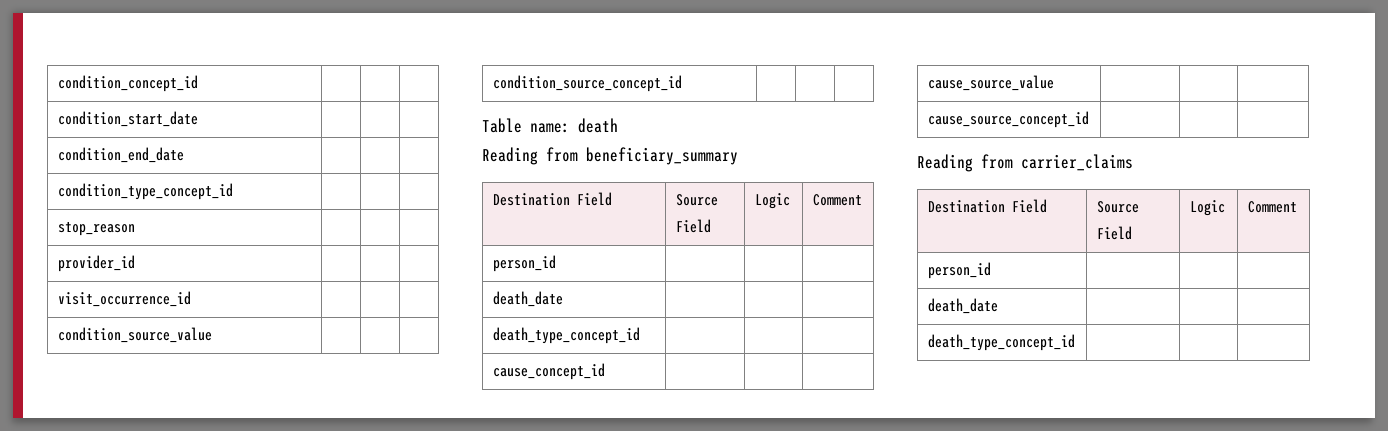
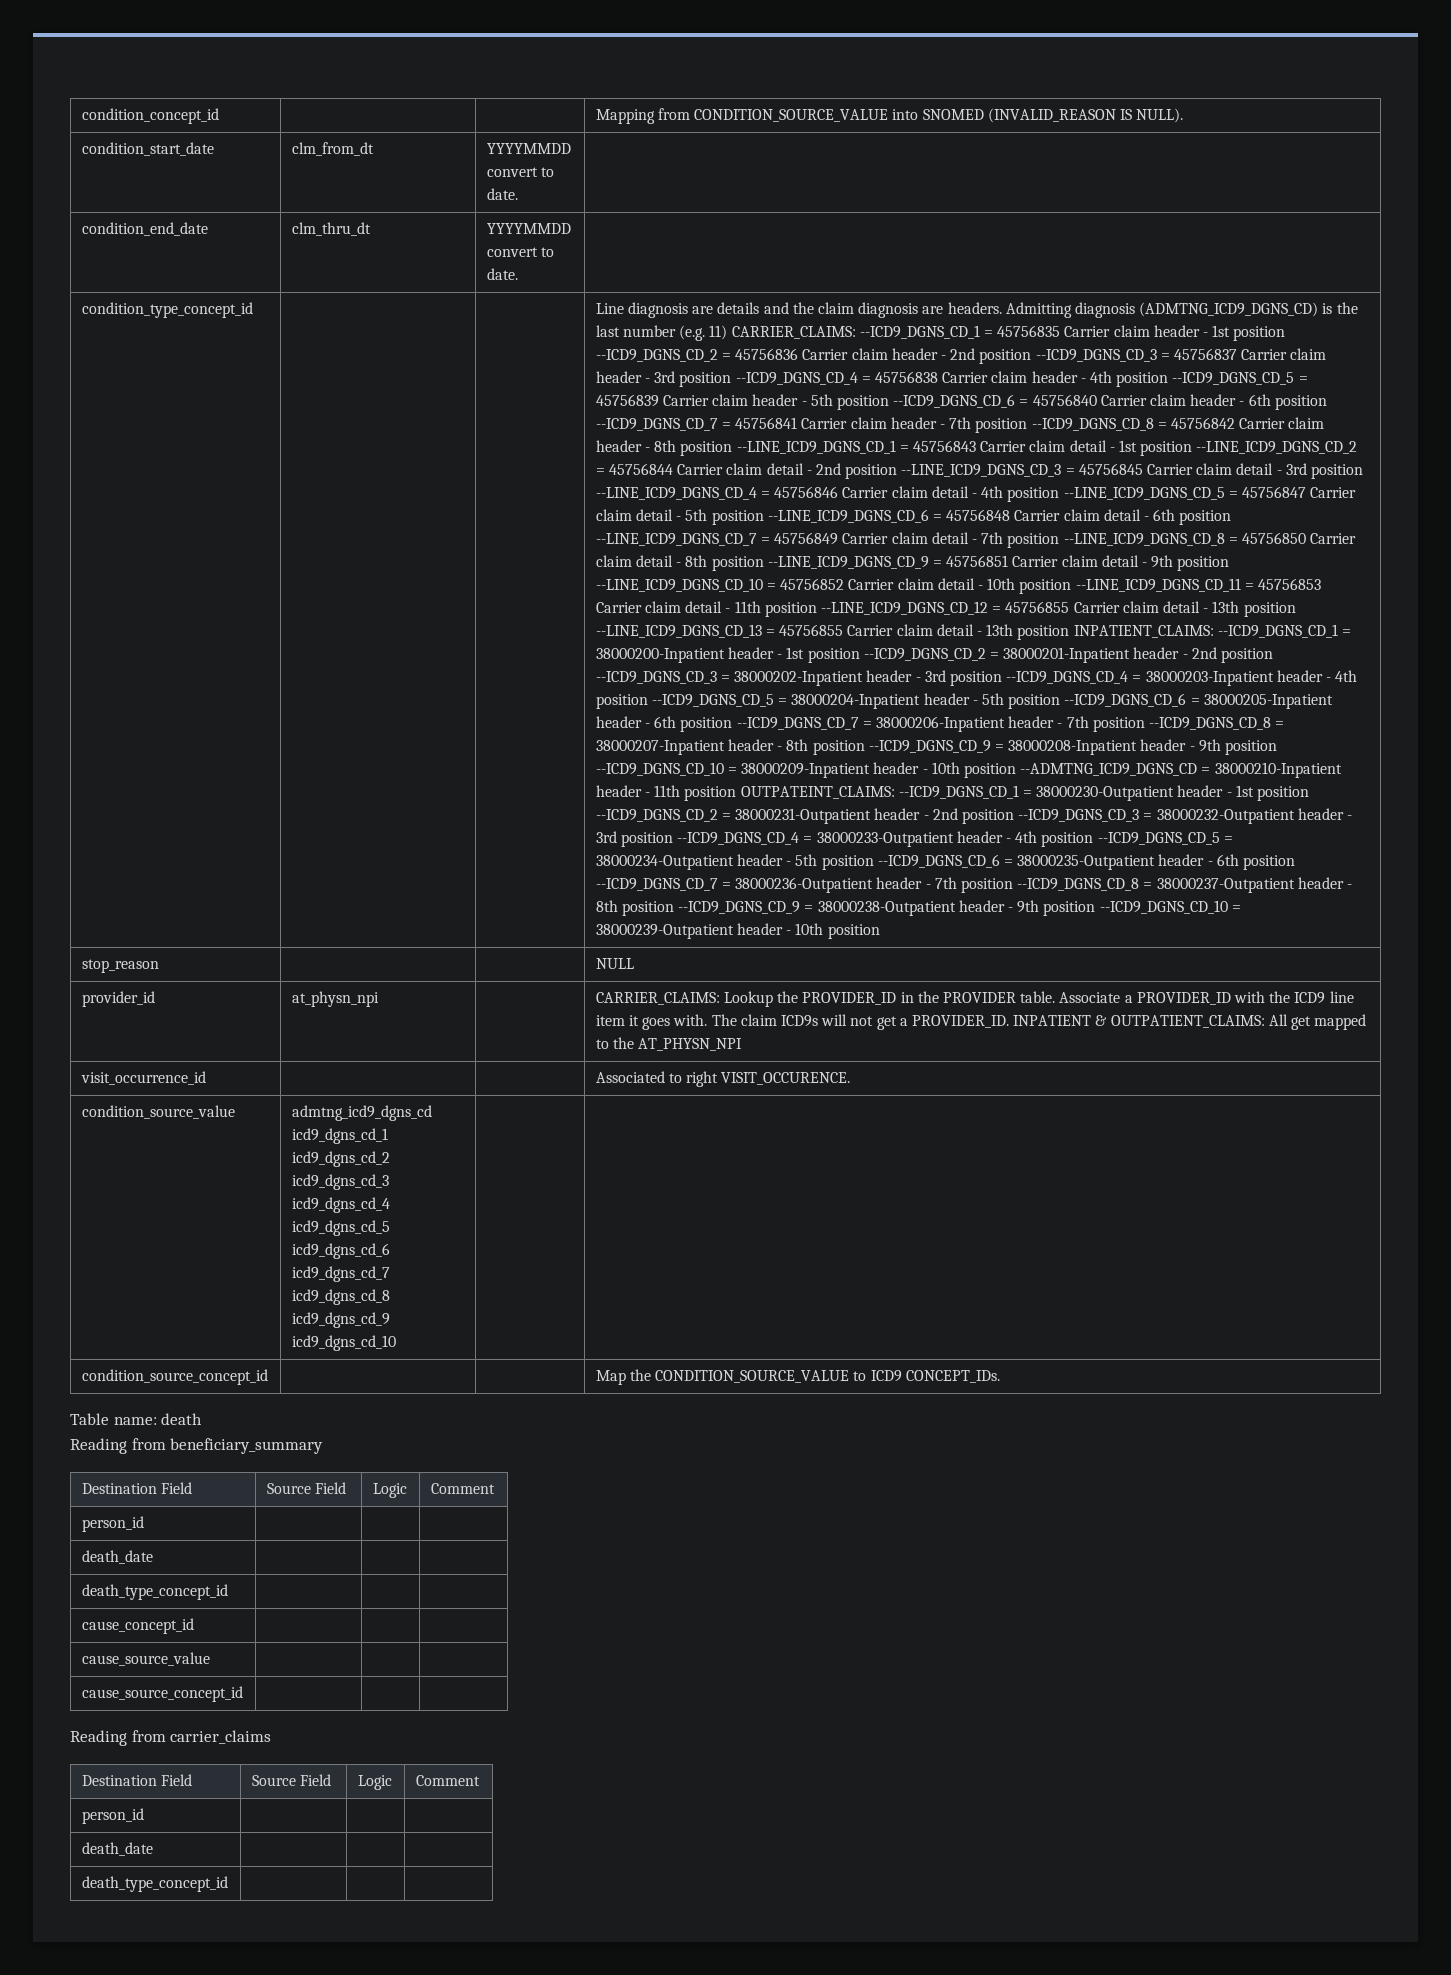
[57,111,198,127] [57,147,184,163] [57,183,233,200] // condition_start_date | | | // condition_end_date | | | // condition_type_concept_id | | | -> [595,108,1184,124] [81,142,214,156] [291,142,374,156] [486,143,571,154] [486,167,555,177] [486,188,518,200] [81,222,208,236] [291,222,371,236] [486,223,571,234] [486,247,555,257] [486,268,518,280] [81,302,253,318] [595,302,1358,318] [595,325,1286,341] [595,348,1327,364] [595,371,1308,387] [595,394,1327,410] [595,417,1325,433] [595,440,1358,456] [595,463,1363,479] [595,486,1357,502] [595,509,1232,525] [595,532,1357,548] [595,555,1230,571] [595,578,1321,594] [595,601,1296,617] [595,624,1351,640] [595,647,1273,663] [595,670,1358,686] [595,693,1333,709] [595,716,1285,732] [595,739,1277,755] [595,762,1342,778] [595,785,1309,801] [595,808,1352,824] [595,831,1233,847] [595,854,1295,870] [595,877,1352,893] [595,900,1241,916] [595,923,880,939] Mapping from CONDITION_SOURCE_VALUE into SNOMED (INVALID_REASON IS NULL). // condition_start_date | clm_from_dt | YYYYMMDD convert to date. | // condition_end_date | clm_thru_dt | YYYYMMDD convert to date. | // condition_type_concept_id | | | Line diagnosis are details and the claim diagnosis are headers. Admitting diagnosis (ADMTNG_ICD9_DGNS_CD) is the last number (e.g. 11) CARRIER_CLAIMS: --ICD9_DGNS_CD_1 = 45756835 Carrier claim header - 1st position --ICD9_DGNS_CD_2 = 45756836 Carrier claim header - 2nd position --ICD9_DGNS_CD_3 = 45756837 Carrier claim header - 3rd position --ICD9_DGNS_CD_4 = 45756838 Carrier claim header - 4th position --ICD9_DGNS_CD_5 = 45756839 Carrier claim header - 5th position --ICD9_DGNS_CD_6 = 45756840 Carrier claim header - 6th position --ICD9_DGNS_CD_7 = 45756841 Carrier claim header - 7th position --ICD9_DGNS_CD_8 = 45756842 Carrier claim header - 8th position --LINE_ICD9_DGNS_CD_1 = 45756843 Carrier claim detail - 1st position --LINE_ICD9_DGNS_CD_2 = 45756844 Carrier claim detail - 2nd position --LINE_ICD9_DGNS_CD_3 = 45756845 Carrier claim detail - 3rd position --LINE_ICD9_DGNS_CD_4 = 45756846 Carrier claim detail - 4th position --LINE_ICD9_DGNS_CD_5 = 45756847 Carrier claim detail - 5th position --LINE_ICD9_DGNS_CD_6 = 45756848 Carrier claim detail - 6th position --LINE_ICD9_DGNS_CD_7 = 45756849 Carrier claim detail - 7th position --LINE_ICD9_DGNS_CD_8 = 45756850 Carrier claim detail - 8th position --LINE_ICD9_DGNS_CD_9 = 45756851 Carrier claim detail - 9th position --LINE_ICD9_DGNS_CD_10 = 45756852 Carrier claim detail - 10th position --LINE_ICD9_DGNS_CD_11 = 45756853 Carrier claim detail - 11th position --LINE_ICD9_DGNS_CD_12 = 45756855 Carrier claim detail - 13th position --LINE_ICD9_DGNS_CD_13 = 45756855 Carrier claim detail - 13th position INPATIENT_CLAIMS: --ICD9_DGNS_CD_1 = 38000200-Inpatient header - 1st position --ICD9_DGNS_CD_2 = 38000201-Inpatient header - 2nd position --ICD9_DGNS_CD_3 = 38000202-Inpatient header - 3rd position --ICD9_DGNS_CD_4 = 38000203-Inpatient header - 4th position --ICD9_DGNS_CD_5 = 38000204-Inpatient header - 5th position --ICD9_DGNS_CD_6 = 38000205-Inpatient header - 6th position --ICD9_DGNS_CD_7 = 38000206-Inpatient header - 7th position --ICD9_DGNS_CD_8 = 38000207-Inpatient header - 8th position --ICD9_DGNS_CD_9 = 38000208-Inpatient header - 9th position --ICD9_DGNS_CD_10 = 38000209-Inpatient header - 10th position --ADMTNG_ICD9_DGNS_CD = 38000210-Inpatient header - 11th position OUTPATEINT_CLAIMS: --ICD9_DGNS_CD_1 = 38000230-Outpatient header - 1st position --ICD9_DGNS_CD_2 = 38000231-Outpatient header - 2nd position --ICD9_DGNS_CD_3 = 38000232-Outpatient header - 3rd position --ICD9_DGNS_CD_4 = 38000233-Outpatient header - 4th position --ICD9_DGNS_CD_5 = 38000234-Outpatient header - 5th position --ICD9_DGNS_CD_6 = 38000235-Outpatient header - 6th position --ICD9_DGNS_CD_7 = 38000236-Outpatient header - 7th position --ICD9_DGNS_CD_8 = 38000237-Outpatient header - 8th position --ICD9_DGNS_CD_9 = 38000238-Outpatient header - 9th position --ICD9_DGNS_CD_10 = 38000239-Outpatient header - 10th position
(135, 229) none -> [595,958,634,969] NULL
[57,291,191,307] [57,327,212,343] [492,75,682,92] | | // visit_occurrence_id | | | // condition_source_value | | | // condition_source_concept_id | | | -> [291,991,379,1007] [595,991,1354,1007] [595,1014,1367,1030] [595,1037,743,1051] [80,1071,206,1085] [595,1071,851,1087] [81,1105,235,1119] [291,1105,432,1121] [291,1128,388,1144] [291,1151,390,1167] [291,1174,389,1190] [291,1197,390,1213] [291,1220,390,1236] [291,1243,390,1259] [291,1266,390,1282] [291,1289,390,1305] [291,1312,390,1328] [291,1335,396,1351] [81,1369,268,1385] [595,1369,1000,1385] at_physn_npi | | CARRIER_CLAIMS: Lookup the PROVIDER_ID in the PROVIDER table. Associate a PROVIDER_ID with the ICD9 line item it goes with. The claim ICD9s will not get a PROVIDER_ID. INPATIENT & OUTPATIENT_CLAIMS: All get mapped to the AT_PHYSN_NPI // visit_occurrence_id | | | Associated to right VISIT_OCCURENCE. // condition_source_value | admtng_icd9_dgns_cd icd9_dgns_cd_1 icd9_dgns_cd_2 icd9_dgns_cd_3 icd9_dgns_cd_4 icd9_dgns_cd_5 icd9_dgns_cd_6 icd9_dgns_cd_7 icd9_dgns_cd_8 icd9_dgns_cd_9 icd9_dgns_cd_10 | | // condition_source_concept_id | | | Map the CONDITION_SOURCE_VALUE to ICD9 CONCEPT_IDs.

